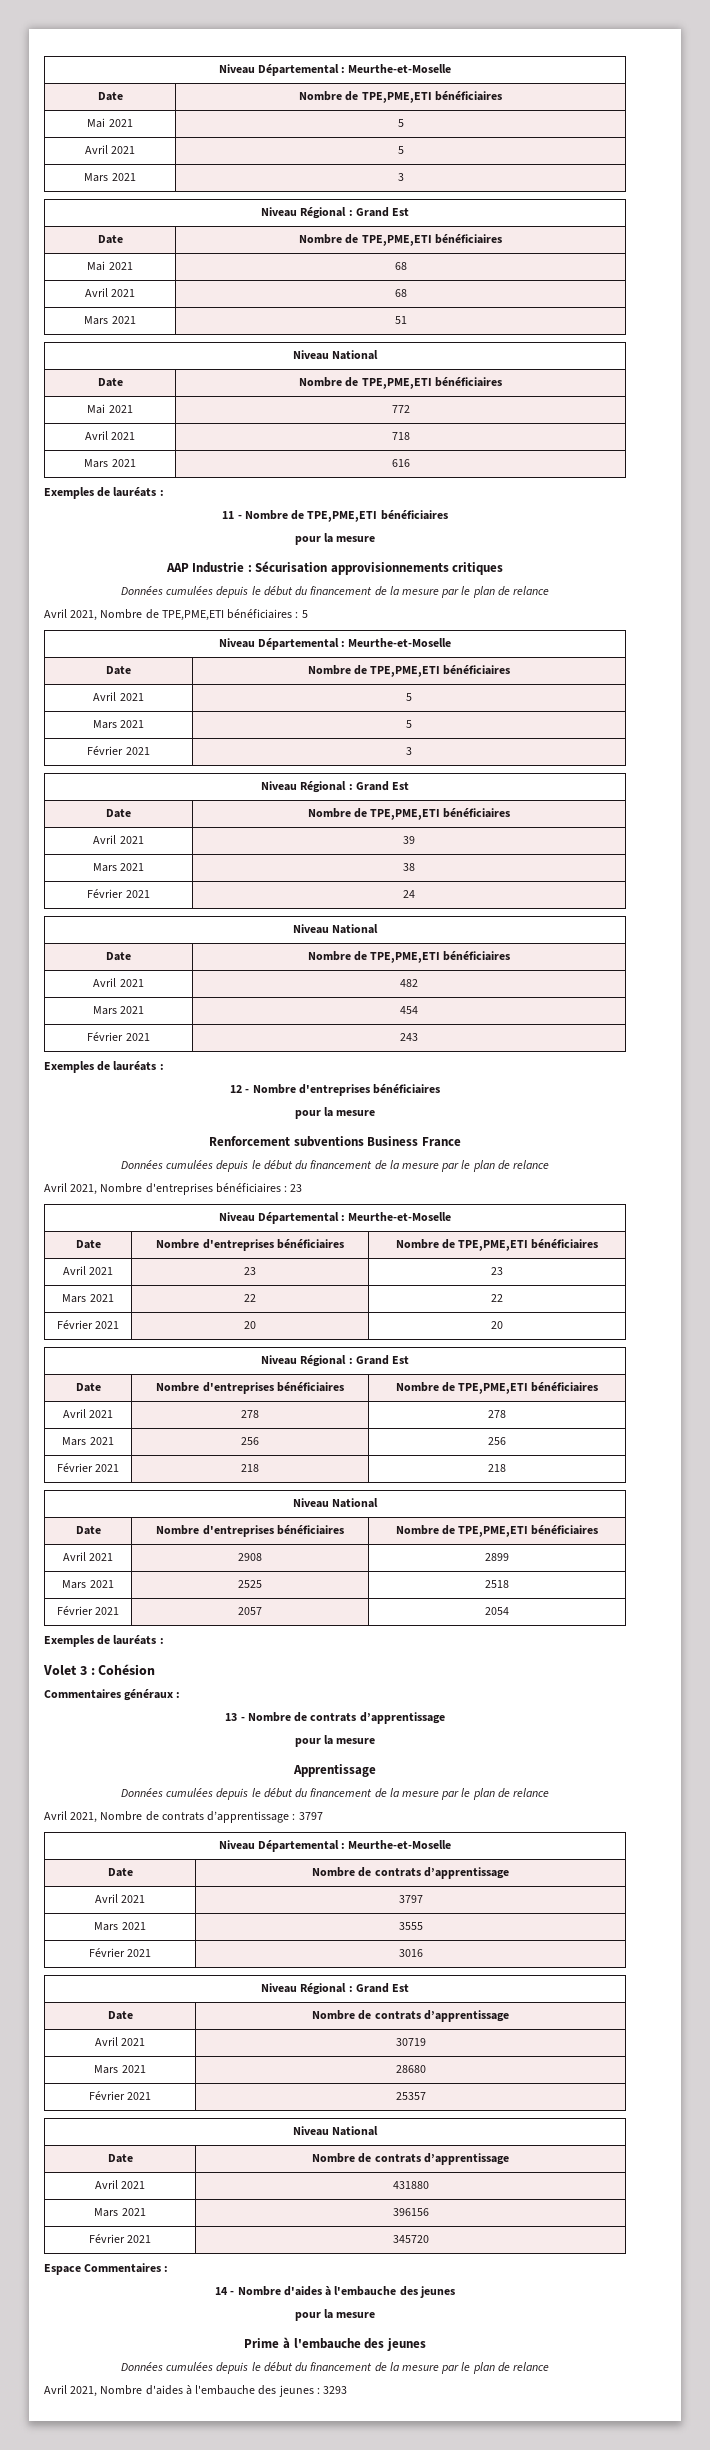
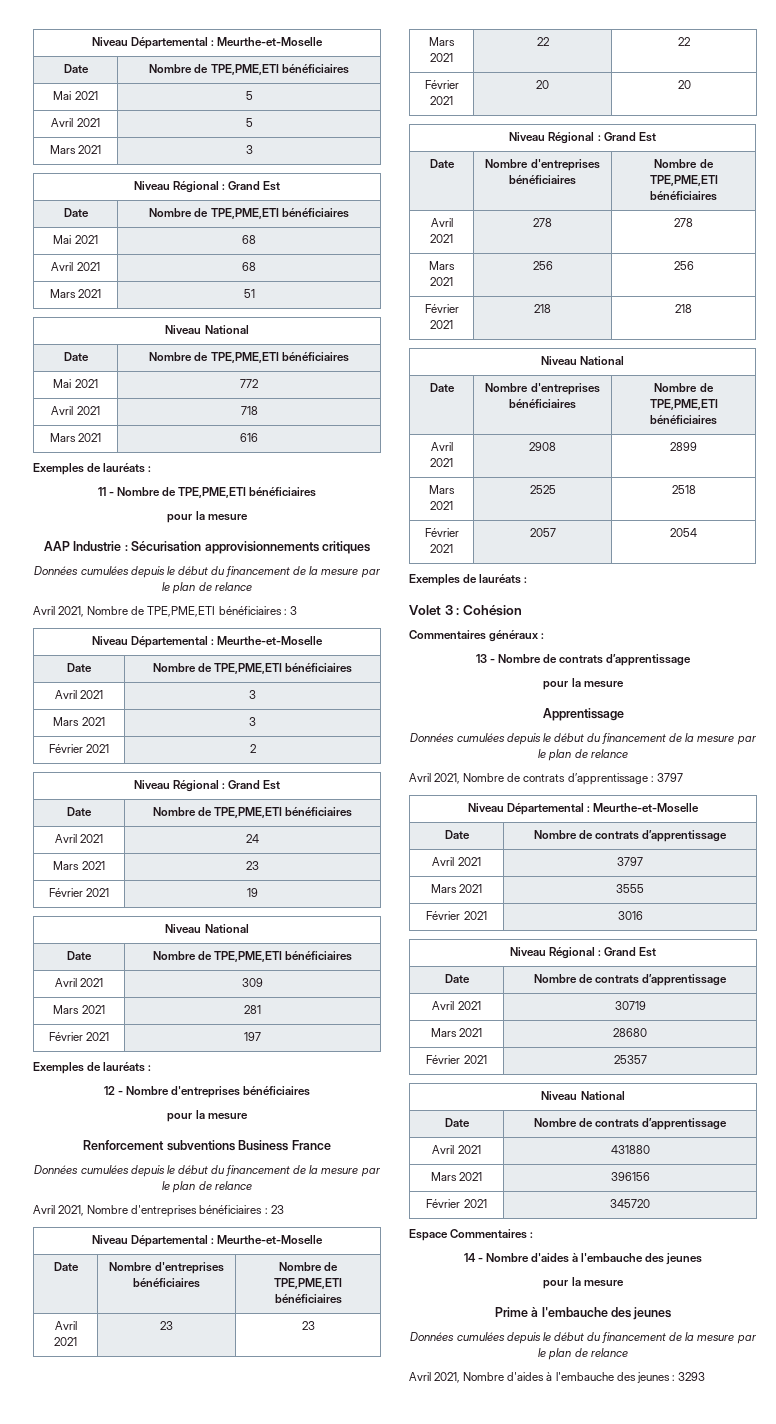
[301,610,308,618] 5 -> [289,606,297,615] 3
[406,693,412,701] [92,720,145,729] [406,720,412,728] [87,746,150,755] [406,747,412,755] 5 // Mars 2021 | 5 // Février 2021 | 3 -> [248,690,256,699] [53,717,105,726] [248,717,256,726] [48,744,110,753] [249,744,256,753] 3 // Mars 2021 | 3 // Février 2021 | 2
[403,836,415,844] [92,863,145,872] [403,863,415,871] [87,889,150,898] [403,890,415,898] 39 // Mars 2021 | 38 // Février 2021 | 24 -> [245,834,259,843] [53,861,105,870] [245,861,259,870] [48,888,110,897] [246,888,258,897] 24 // Mars 2021 | 23 // Février 2021 | 19
[400,979,418,987] [92,1006,145,1015] [400,1006,418,1014] [87,1032,150,1041] [400,1033,418,1041] 482 // Mars 2021 | 454 // Février 2021 | 243 -> [241,978,263,987] [53,1005,105,1014] [243,1005,261,1014] [48,1032,110,1041] [243,1032,261,1041] 309 // Mars 2021 | 281 // Février 2021 | 197

